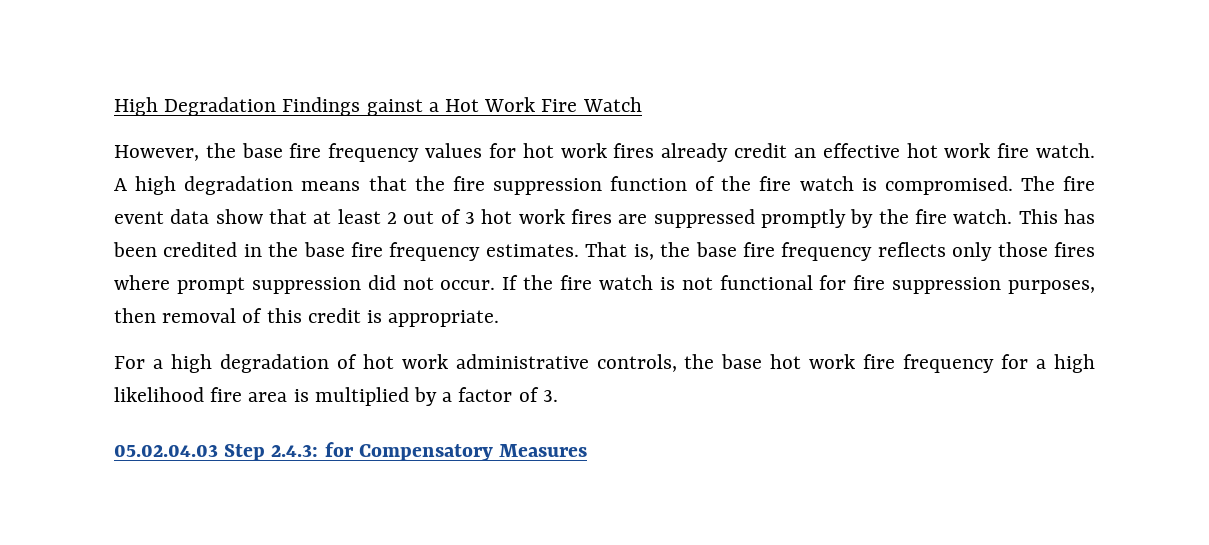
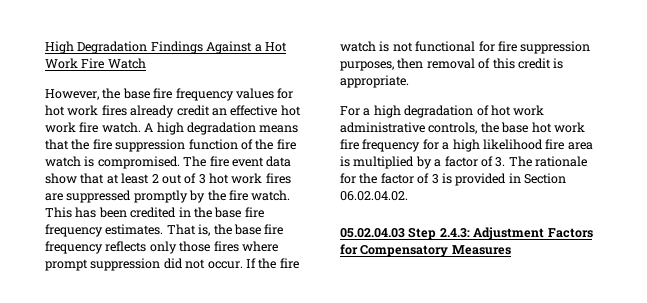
[366,99,423,116] gainst -> [206,41,253,54] Against
(558, 396) none -> [508,156,587,167] [340,173,566,186] [340,191,408,201] The rationale for the factor of 3 is provided in Section 06.02.04.02.
(319, 451) none -> [473,227,593,240] Adjustment Factors

